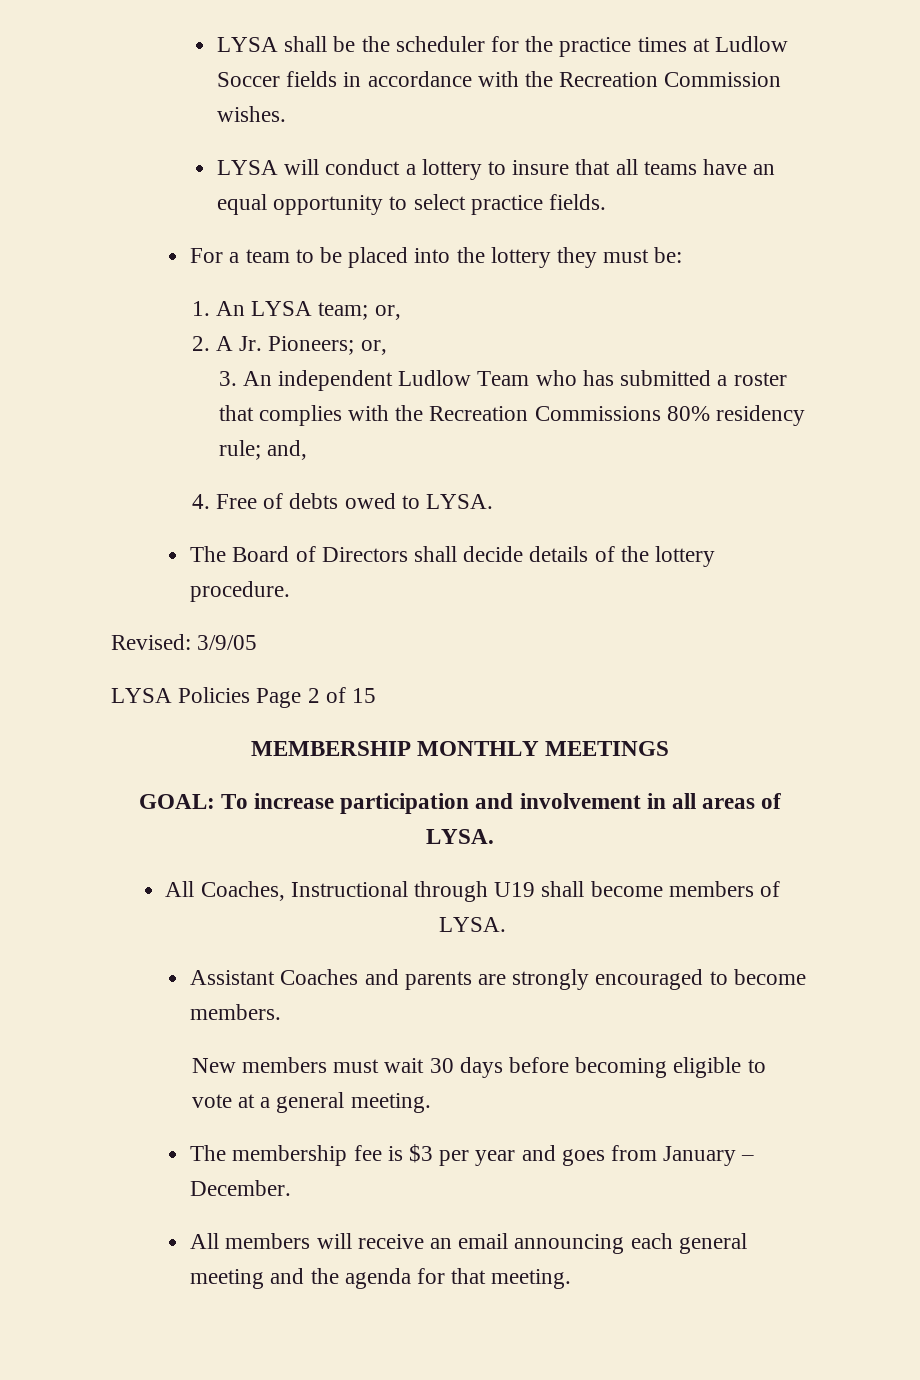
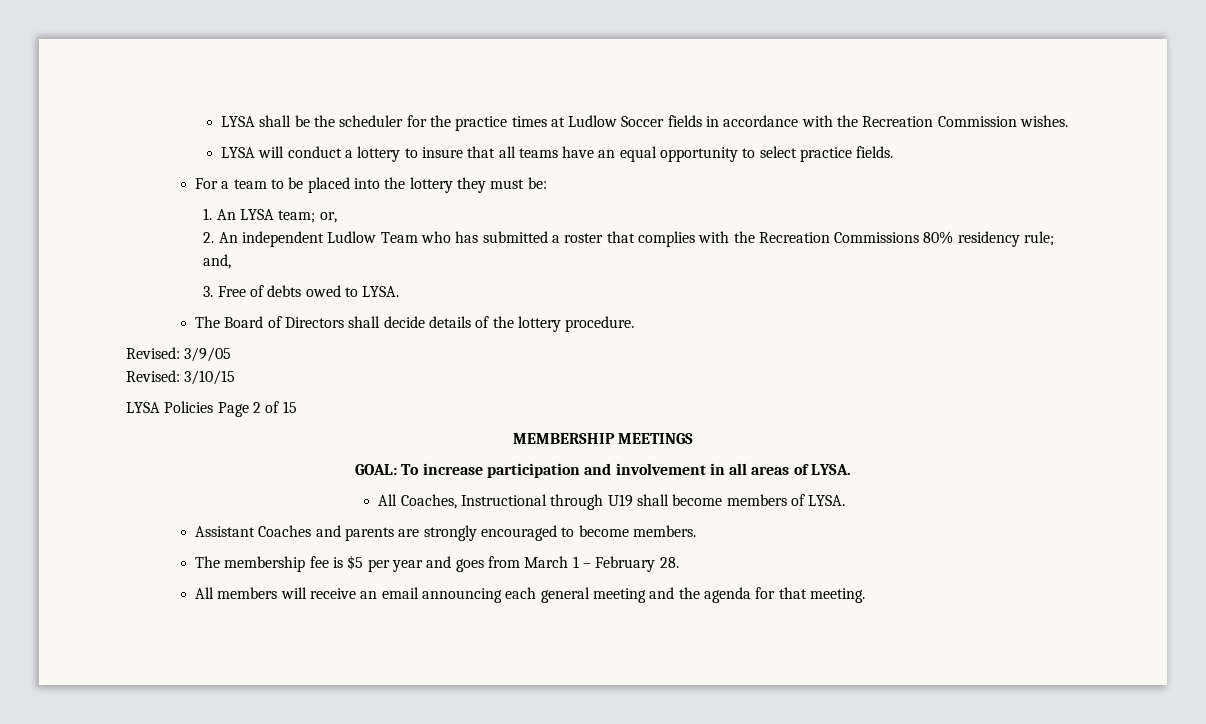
[215,336,387,355] [218,371,237,386] A Jr. Pioneers; or, // 3. -> (215, 237) none
[191,494,210,509] 4. -> [203,286,214,297] 3.
(258, 642) none -> [126,370,236,385] // Revised: 3/10/15
[416,741,539,756] MONTHLY -> (615, 438) none
[191,1057,766,1078] [191,1092,431,1113] // New members must wait 30 days before becoming eligible to vote at a general meeting. -> (697, 531) none
[408,1144,433,1163] $3 -> [347,555,364,570] $5
[663,1146,755,1166] [190,1180,292,1196] January – December. -> [524,556,679,572] March 1 – February 28.

